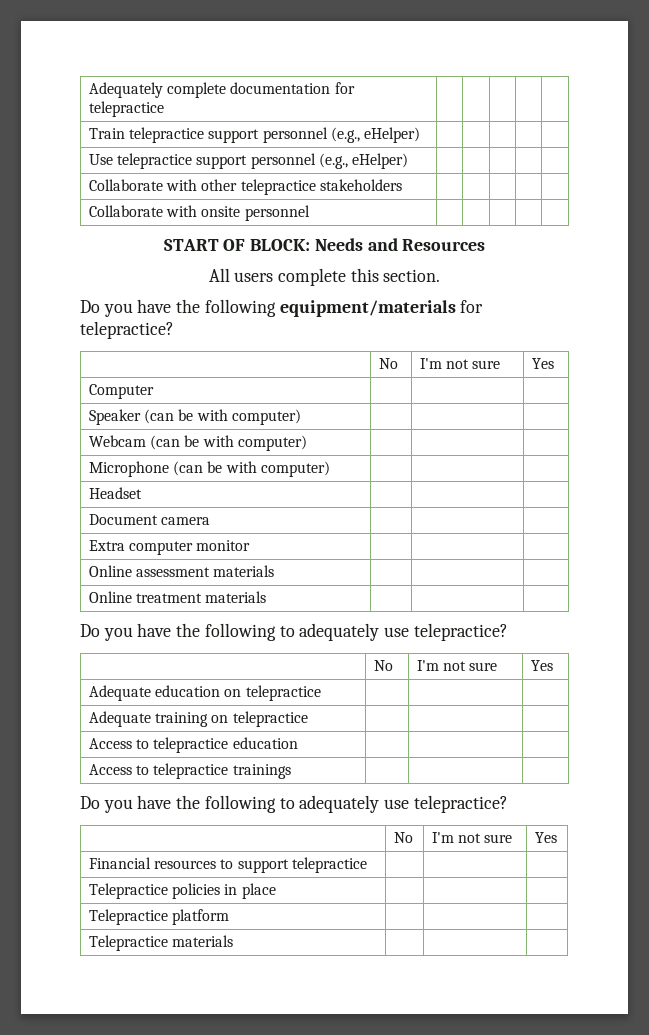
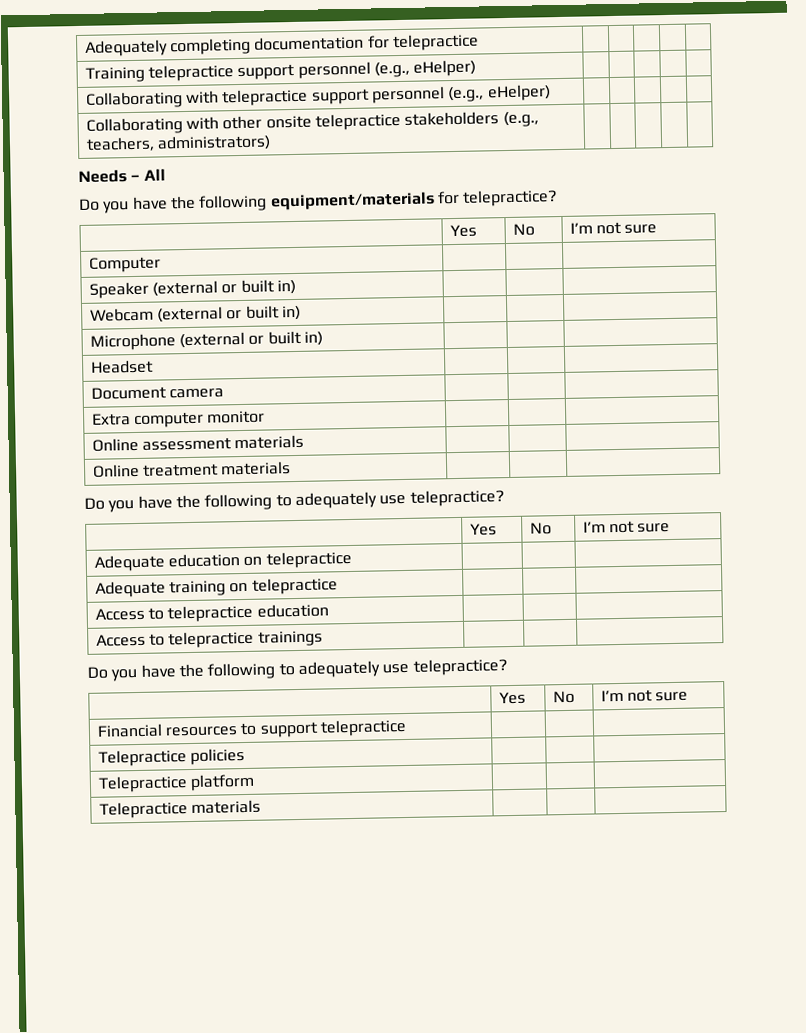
[167,82,227,98] complete -> [170,37,252,56] completing
[88,127,421,143] [88,153,409,169] [88,179,163,191] Train telepractice support personnel (e.g., eHelper) | | | | | // Use telepractice support personnel (e.g., eHelper) | | | | | // Collaborate -> [84,59,477,83] [85,84,551,109] [85,117,183,135] Training telepractice support personnel (e.g., eHelper) | | | | | // Collaborating with telepractice support personnel (e.g., eHelper) | | | | | // Collaborating
(238, 185) none -> [265,115,312,129] onsite
[88,205,310,221] [163,238,486,251] [208,268,441,286] | | | | | // Collaborate with onsite personnel | | | | | // START OF BLOCK: Needs and Resources // All users complete this section. -> [502,111,539,128] [85,134,272,152] [78,168,166,183] (e.g., teachers, administrators) | | | | | // Needs – All
[378,358,398,369] [419,358,501,369] [531,358,554,369] | No | I'm not sure | Yes -> [449,224,477,238] [512,223,535,236] [569,221,658,235] | Yes | No | I’m not sure
[144,409,302,425] [88,435,308,451] [88,461,331,477] (can be with computer) | | | // Webcam (can be with computer) | | | // Microphone (can be with computer) -> [152,279,297,297] [89,305,302,323] [89,330,324,351] (external or built in) | | | // Webcam (external or built in) | | | // Microphone (external or built in)
[373,660,393,671] [416,660,498,671] [530,660,553,671] | No | I'm not sure | Yes -> [469,523,497,536] [529,522,552,535] [582,520,671,534] | Yes | No | I’m not sure
[393,832,413,843] [431,832,513,843] [534,832,557,843] | No | I'm not sure | Yes -> [498,691,526,705] [552,690,575,704] [600,689,689,702] | Yes | No | I’m not sure
[224,883,276,899] in place -> (246, 756) none

